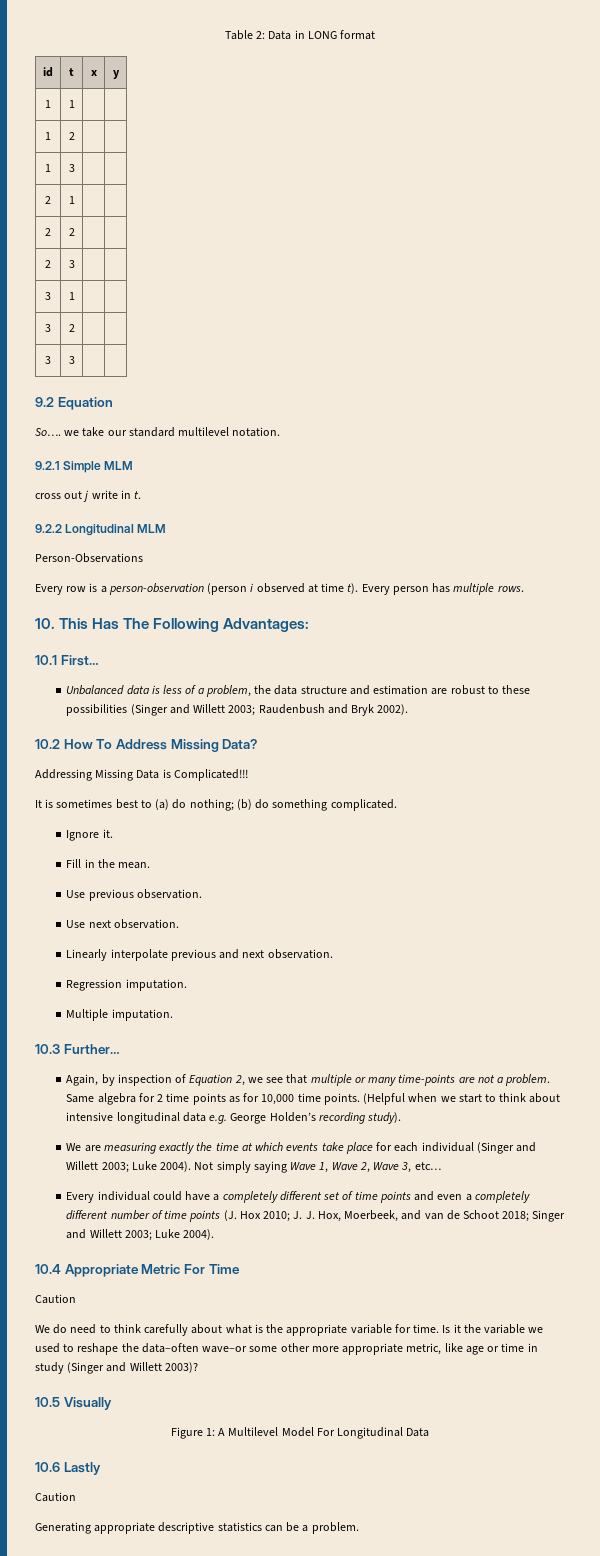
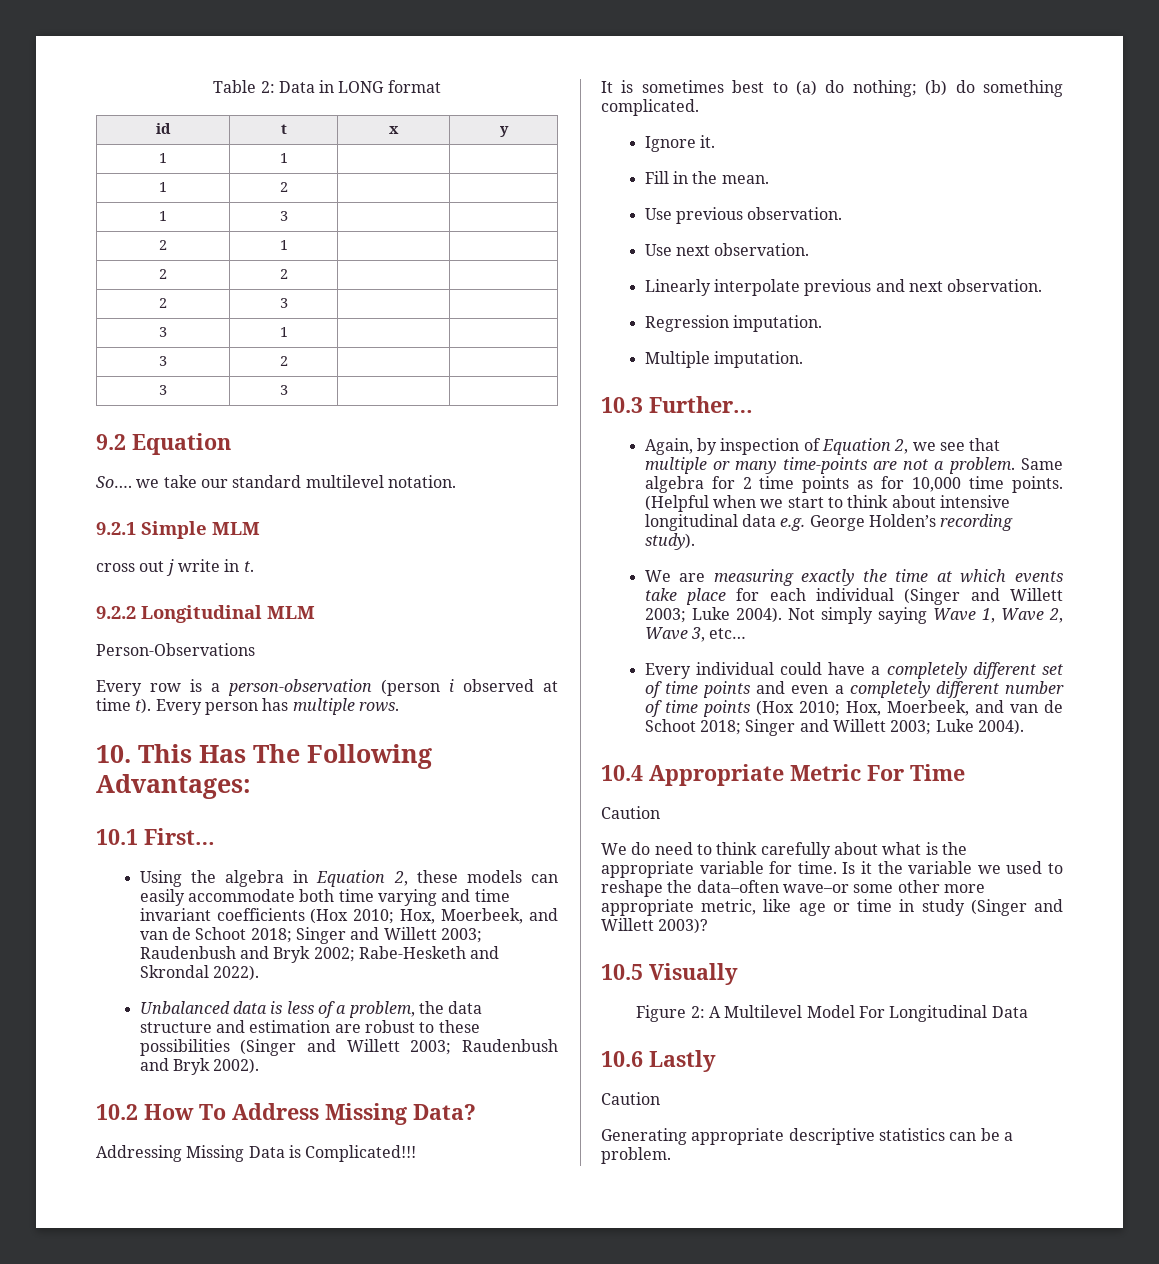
(99, 660) none -> [139,870,558,887] [139,889,510,906] [139,908,558,924] [139,927,482,944] [139,946,500,963] [139,965,260,981] // Using the algebra in Equation 2, these models can easily accommodate both time varying and time invariant coefficients (Hox 2010; Hox, Moerbeek, and van de Schoot 2018; Singer and Willett 2003; Raudenbush and Bryk 2002; Rabe-Hesketh and Skrondal 2022).
[223,1210,315,1222] (J. Hox 2010; J. J. -> [755,700,840,716] (Hox 2010;
[205,1428,215,1436] 1: -> [690,1006,705,1018] 2:

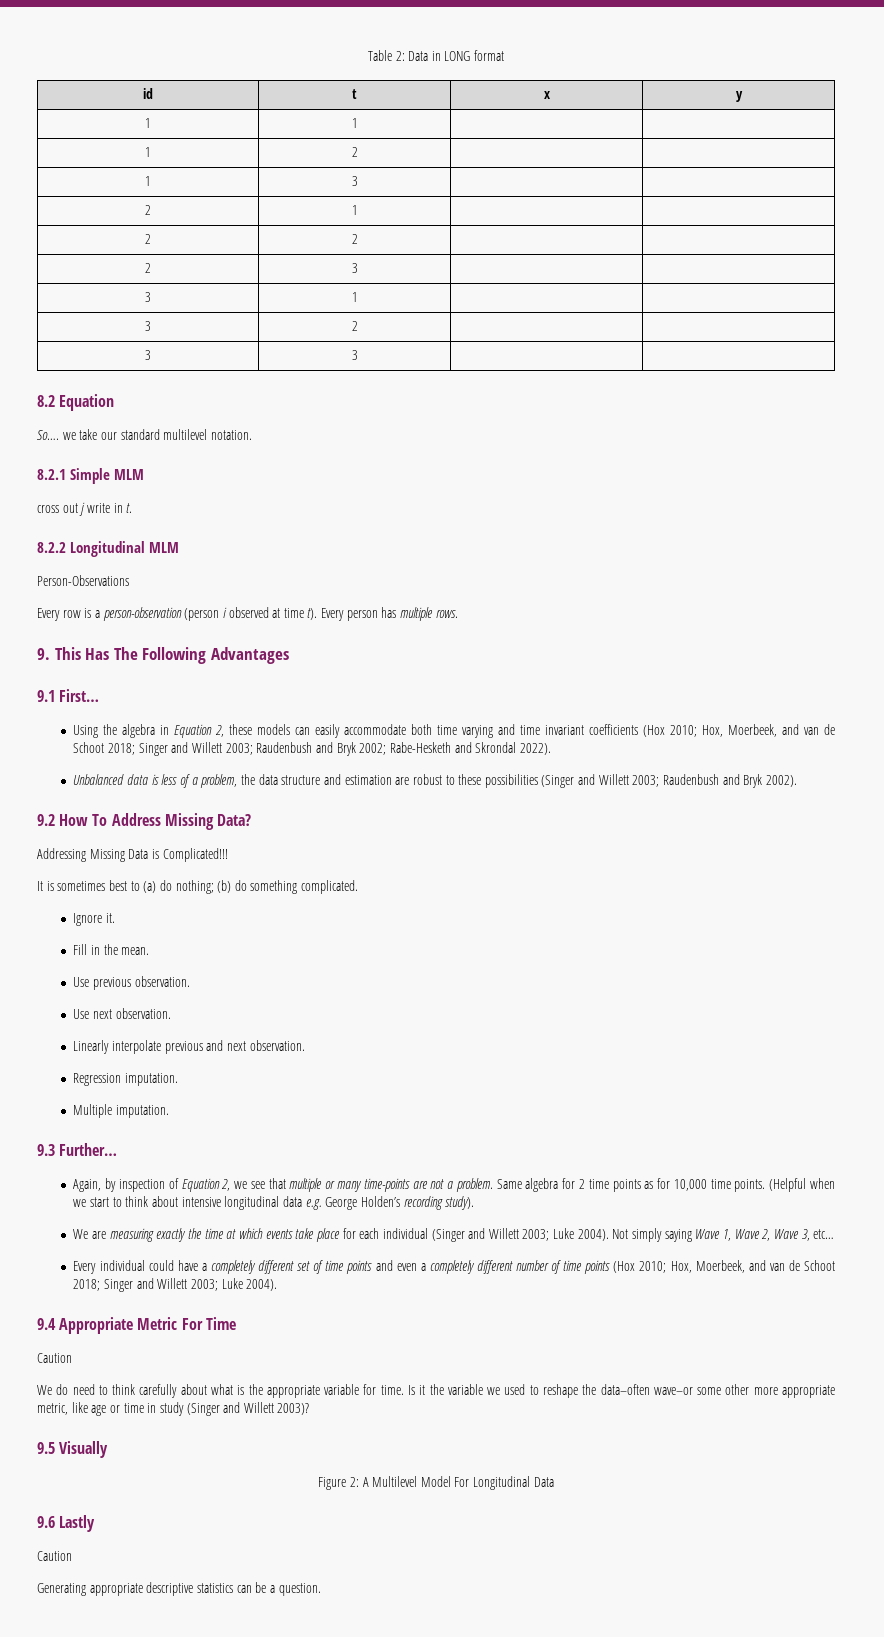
[96,434,126,450] 9.2 -> [37,395,55,407] 8.2
[96,522,136,535] 9.2.1 -> [37,469,66,480] 8.2.1
[96,606,136,619] 9.2.2 -> [37,542,66,553] 8.2.2
[96,745,131,763] 10. -> [37,648,50,660] 9.
[96,774,251,799] [96,829,138,845] Advantages: // 10.1 -> [210,647,289,664] [37,690,55,702] Advantages // 9.1
[96,1104,138,1120] 10.2 -> [37,814,55,826] 9.2
[601,397,643,413] 10.3 -> [37,1144,55,1156] 9.3
[601,765,643,781] 10.4 -> [37,1318,56,1330] 9.4
[601,964,643,980] 10.5 -> [37,1442,55,1454] 9.5
[601,1051,643,1067] 10.6 -> [37,1516,55,1528] 9.6
[601,1147,671,1164] problem. -> [278,1583,321,1596] question.

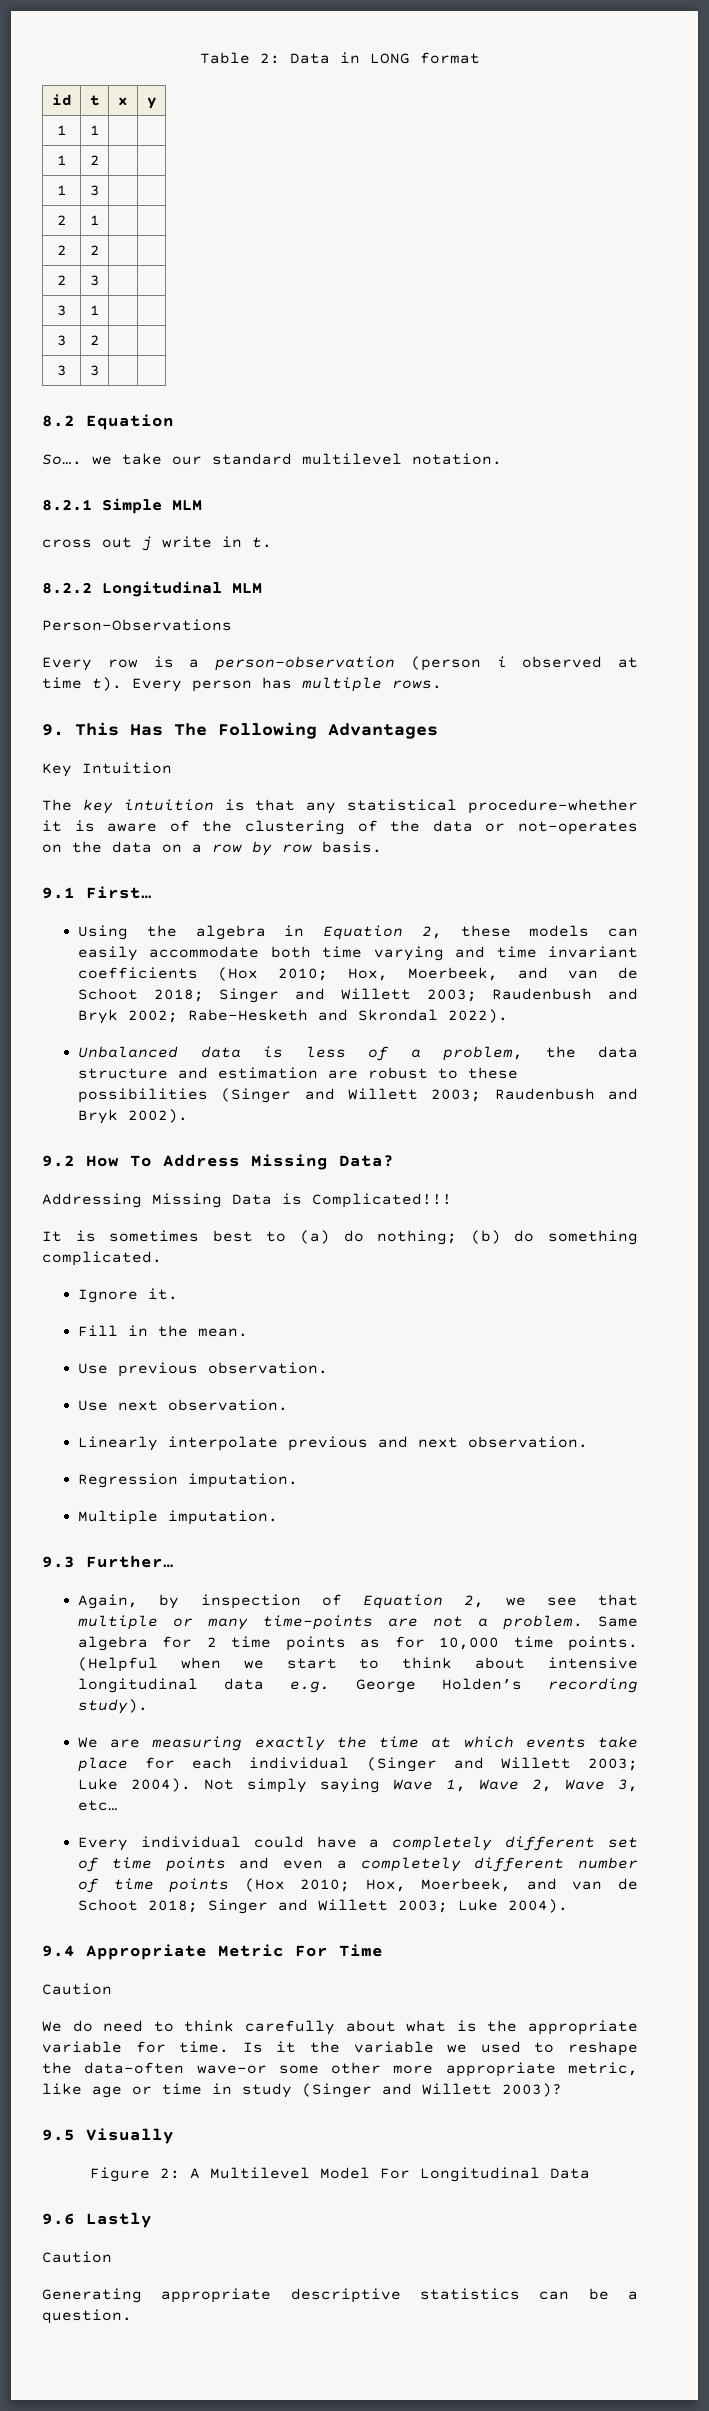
(289, 655) none -> [42,762,172,777] [42,799,638,814] [42,820,639,835] [42,841,382,856] // Key Intuition // The key intuition is that any statistical procedure–whether it is aware of the clustering of the data or not–operates on the data on a row by row basis.

